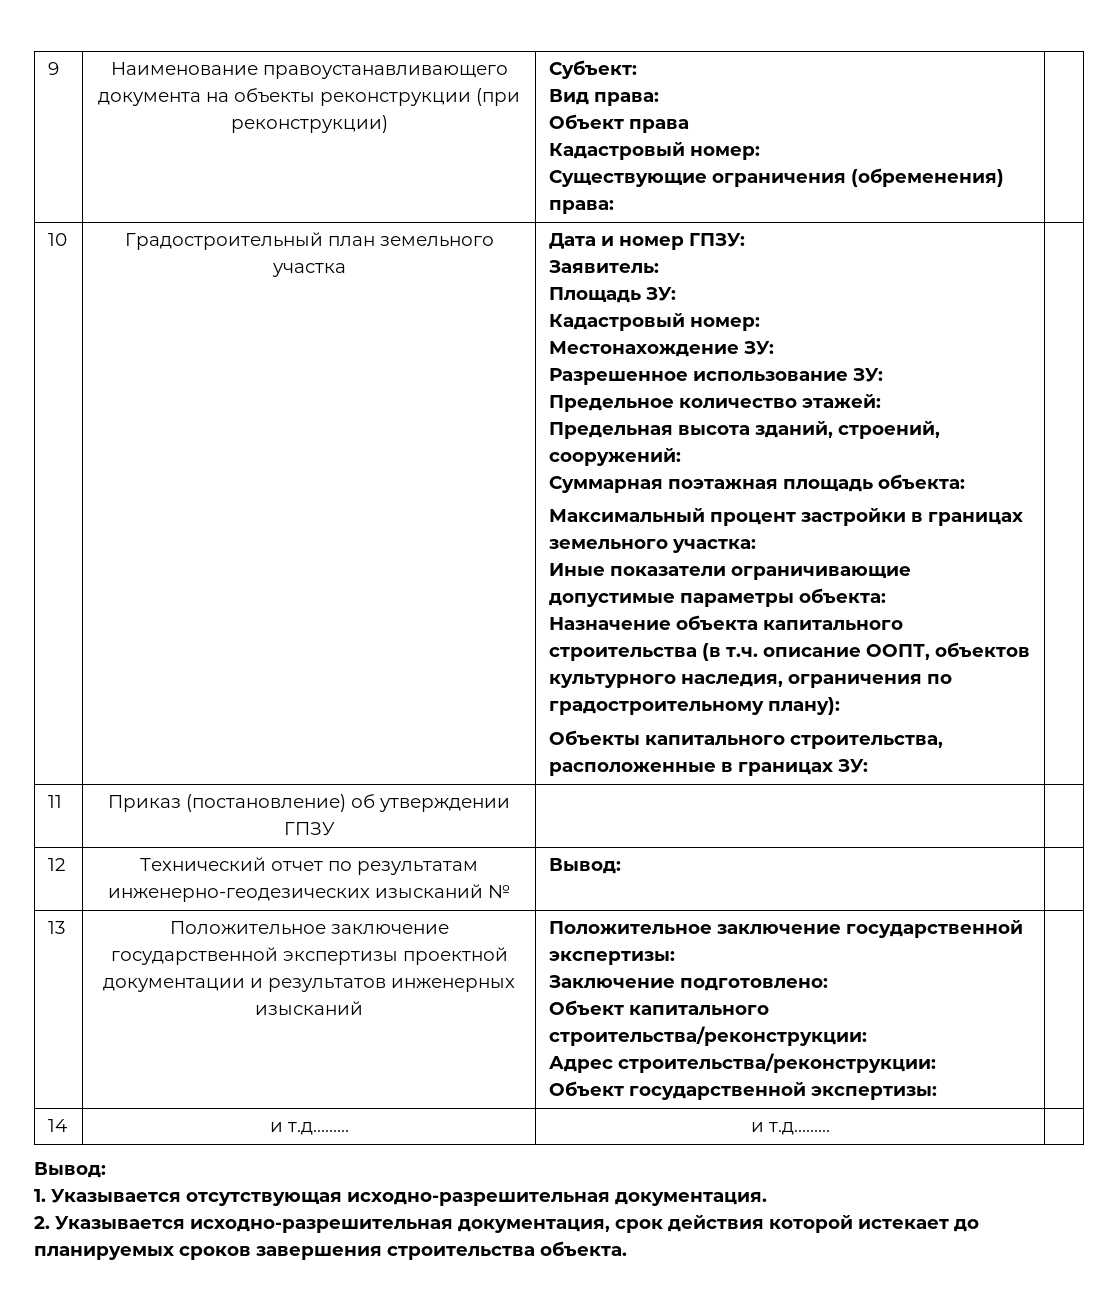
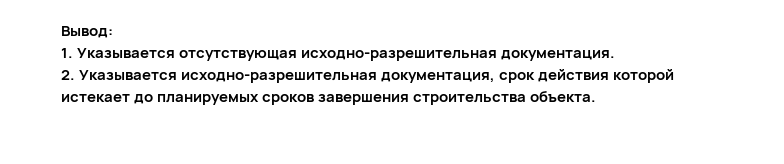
[48,62,60,75] [110,62,508,79] [98,88,520,106] [230,115,388,133] [549,60,638,79] [549,89,660,106] [549,114,690,133] [549,142,761,160] [549,168,1005,187] [549,200,615,214] [48,233,68,246] [124,232,494,250] [271,263,346,277] [549,233,746,250] [549,260,660,273] [549,287,677,303] [549,313,761,331] [549,341,775,357] [549,368,884,385] [549,394,882,412] [549,421,941,439] [549,448,682,466] [549,474,966,493] [549,508,1024,526] [549,539,757,553] [549,563,912,580] [549,588,887,607] [549,615,904,630] [549,642,1031,661] [549,674,953,688] [549,697,841,715] [549,730,944,749] [549,759,869,776] [48,795,63,808] [108,794,510,812] [283,822,335,836] [48,858,67,871] [140,857,478,875] [108,884,510,902] [549,858,622,874] [48,921,66,934] [169,921,449,935] [110,947,508,965] [103,978,515,992] [255,1001,363,1016] [549,920,1024,938] [549,951,676,965] [549,975,829,991] [549,1000,770,1015] [549,1026,868,1046] [549,1053,937,1073] [549,1081,938,1100] [48,1119,68,1132] [269,1122,349,1135] [750,1122,830,1135] 9 | Наименование правоустанавливающего документа на объекты реконструкции (при реконструкции) | Субъект: // Вид права: // Объект права // Кадастровый номер: // Существующие ограничения (обременения) права: | // 10 | Градостроительный план земельного участка | Дата и номер ГПЗУ: // Заявитель: // Площадь ЗУ: // Кадастровый номер: // Местонахождение ЗУ: // Разрешенное использование ЗУ: // Предельное количество этажей: // Предельная высота зданий, строений, сооружений: // Суммарная поэтажная площадь объекта: // Максимальный процент застройки в границах земельного участка: // Иные показатели ограничивающие допустимые параметры объекта: // Назначение объекта капитального строительства (в т.ч. описание ООПТ, объектов культурного наследия, ограничения по градостроительному плану): // Объекты капитального строительства, расположенные в границах ЗУ: | // 11 | Приказ (постановление) об утверждении ГПЗУ | | // 12 | Технический отчет по результатам инженерно-геодезических изысканий № | Вывод: | // 13 | Положительное заключение государственной экспертизы проектной документации и результатов инженерных изысканий | Положительное заключение государственной экспертизы: // Заключение подготовлено: // Объект капитального строительства/реконструкции: // Адрес строительства/реконструкции: // Объект государственной экспертизы: | // 14 | и т.д……… | и т.д……… | // -> (61, 32) none

